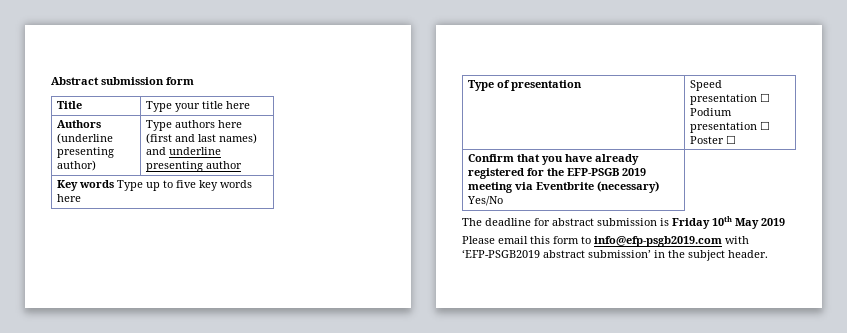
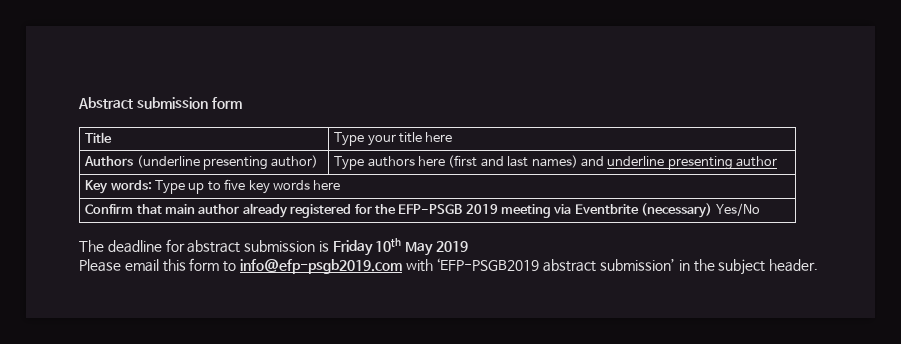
[78,180,114,188] words -> [110,180,152,191] words:
[467,80,582,91] [689,80,722,91] [689,93,770,105] [689,108,732,116] [689,121,770,133] [689,135,736,144] // Type of presentation | Speed presentation ☐ Podium presentation ☐ Poster ☐ -> (341, 185) none
[541,154,592,165] you have -> [165,204,240,214] main author

